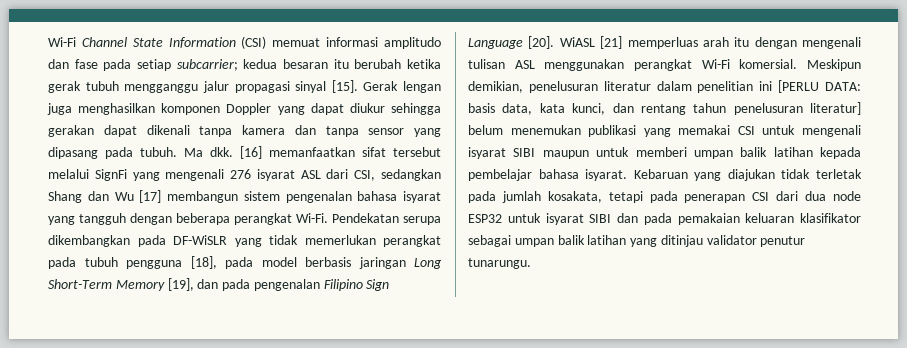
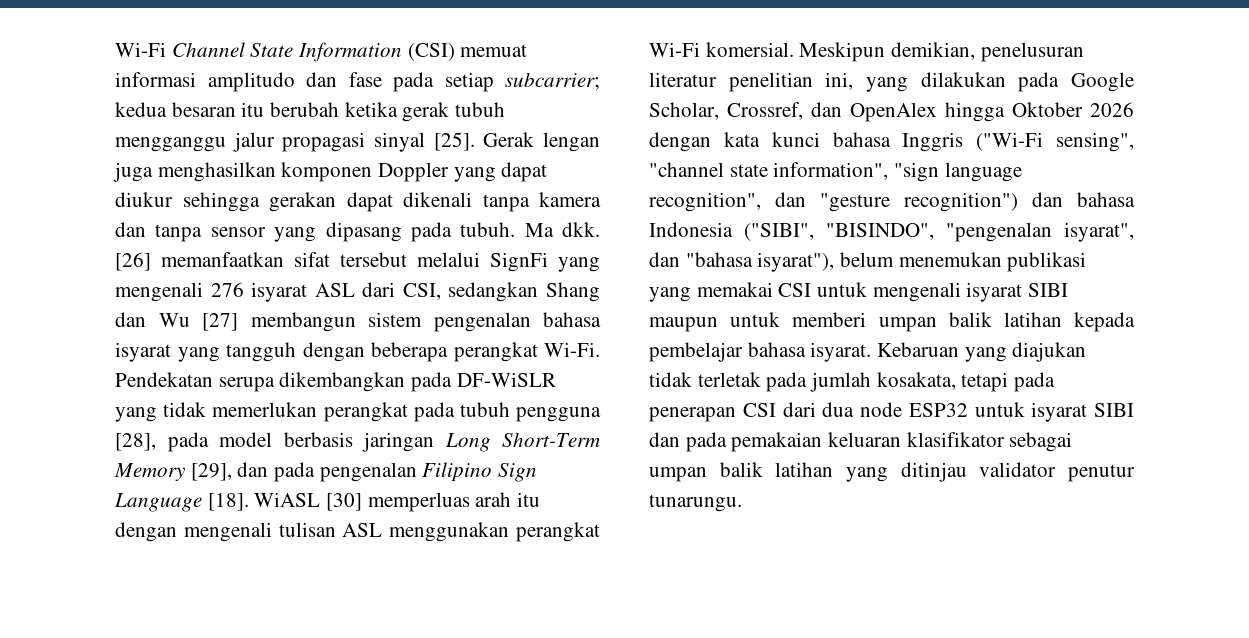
[331,80,358,93] [15]. -> [433,132,475,151] [25].
[240,146,262,159] [16] -> [115,252,151,271] [26]
[139,190,162,203] [17] -> [202,313,238,331] [27]
[190,256,217,269] [18], -> [115,433,156,451] [28],
[167,278,194,291] [19], -> [190,463,232,481] [29],
[528,36,623,49] [20]. WiASL [21] -> [207,492,363,511] [18]. WiASL [30]
[656,80,861,93] [468,102,861,115] dalam penelitian ini [PERLU DATA: basis data, kata kunci, dan rentang tahun penelusuran literatur] -> [728,72,1134,92] [649,102,1134,122] [649,132,1134,152] [649,162,1022,182] [649,192,1135,212] [649,222,1134,242] [649,252,835,272] penelitian ini, yang dilakukan pada Google Scholar, Crossref, dan OpenAlex hingga Oktober 2026 dengan kata kunci bahasa Inggris ("Wi-Fi sensing", "channel state information", "sign language recognition", dan "gesture recognition") dan bahasa Indonesia ("SIBI", "BISINDO", "pengenalan isyarat", dan "bahasa isyarat"),

